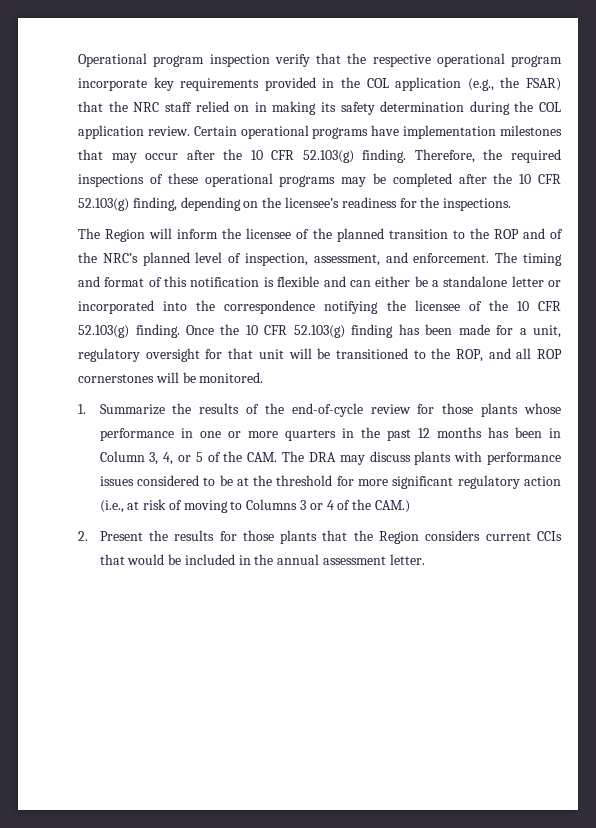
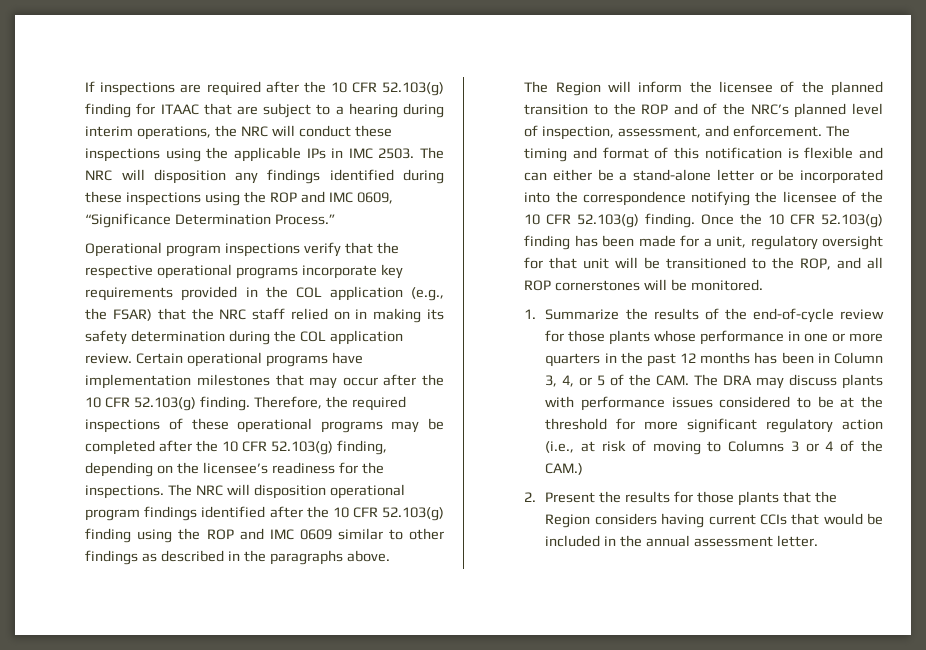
(78, 60) none -> [85,81,444,96] [85,103,444,118] [85,125,392,140] [85,147,444,162] [85,169,444,184] [85,191,393,206] [85,213,336,228] If inspections are required after the 10 CFR 52.103(g) finding for ITAAC that are subject to a hearing during interim operations, the NRC will conduct these inspections using the applicable IPs in IMC 2503. The NRC will disposition any findings identified during these inspections using the ROP and IMC 0609, “Significance Determination Process.” //
[209,54,270,67] inspection -> [225,243,301,257] inspections
[511,55,562,67] program -> [236,267,299,279] programs
(512, 204) none -> [168,484,405,499] [85,506,445,521] [85,528,444,543] [85,550,390,565] The NRC will disposition operational program findings identified after the 10 CFR 52.103(g) finding using the ROP and IMC 0609 similar to other findings as described in the paragraphs above.
[443,276,508,287] standalone -> [633,169,712,181] stand-alone
(562, 283) none -> [778,169,795,181] be
(481, 535) none -> [661,513,705,528] having

